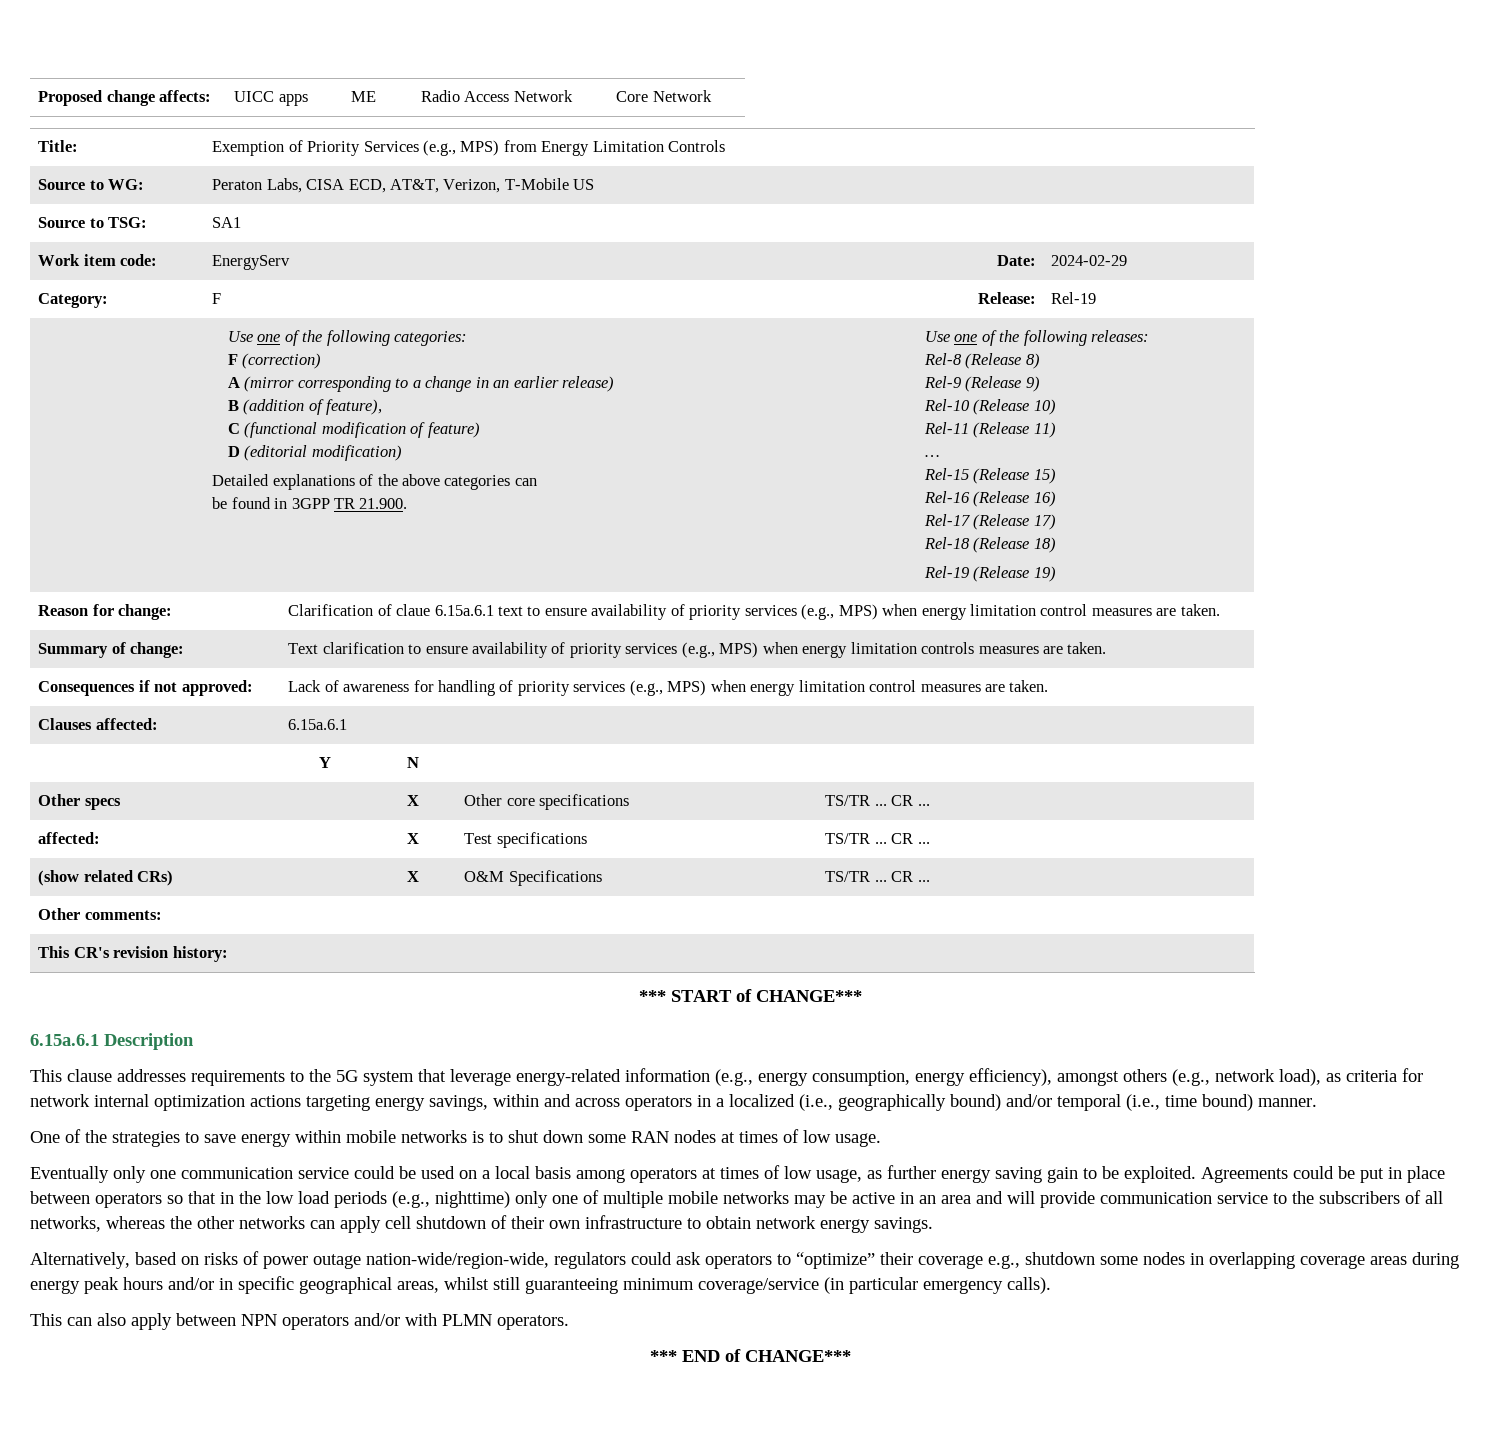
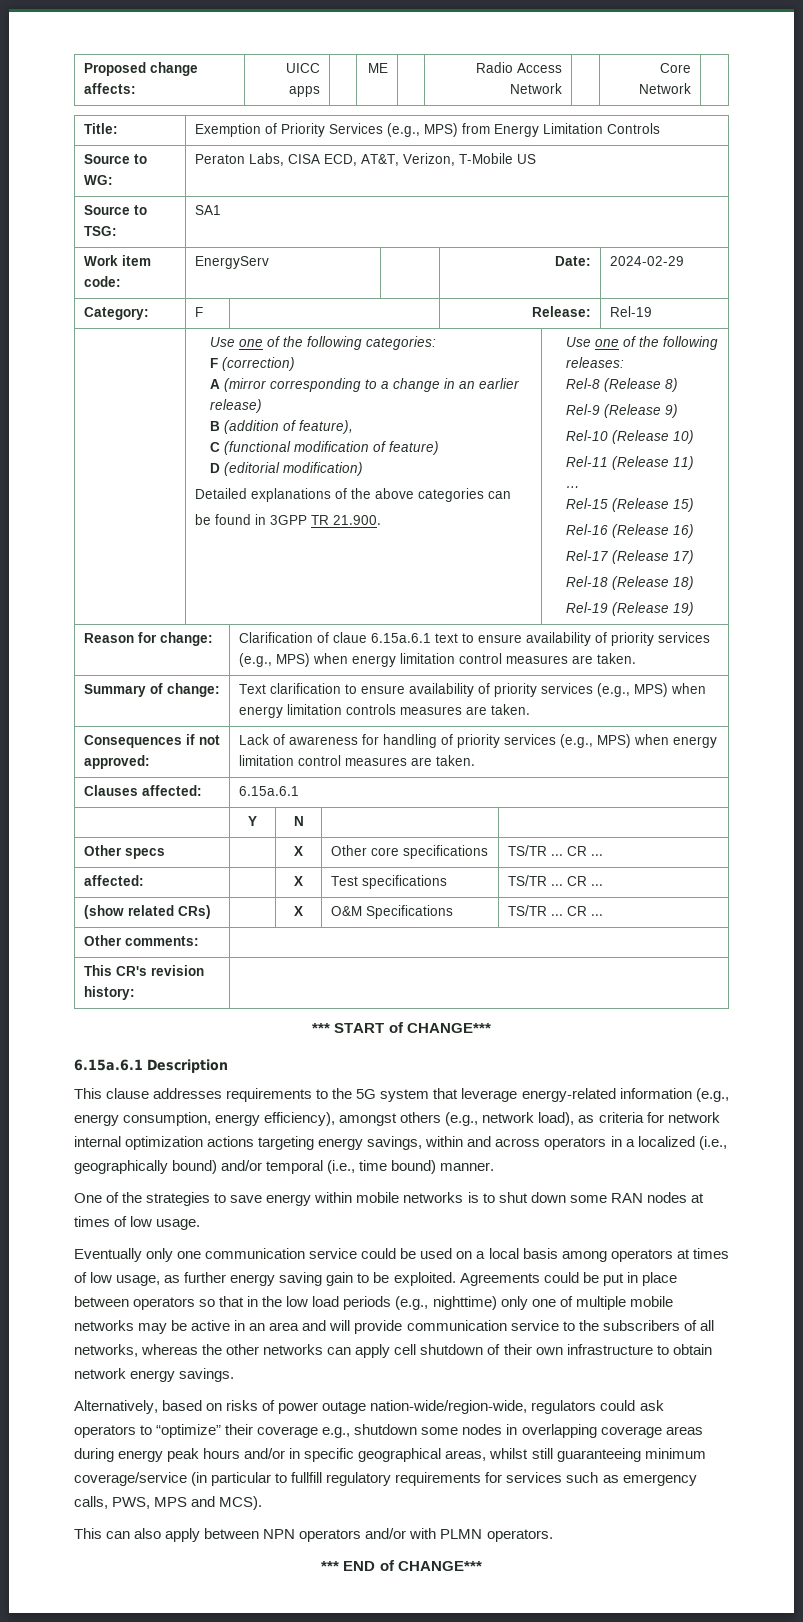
[923,1277,1051,1294] emergency calls). -> [275,1472,697,1486] [74,1496,263,1510] to fullfill regulatory requirements for services such as emergency calls, PWS, MPS and MCS).

